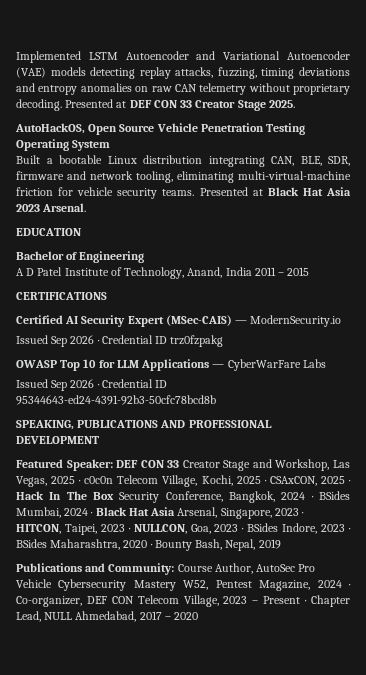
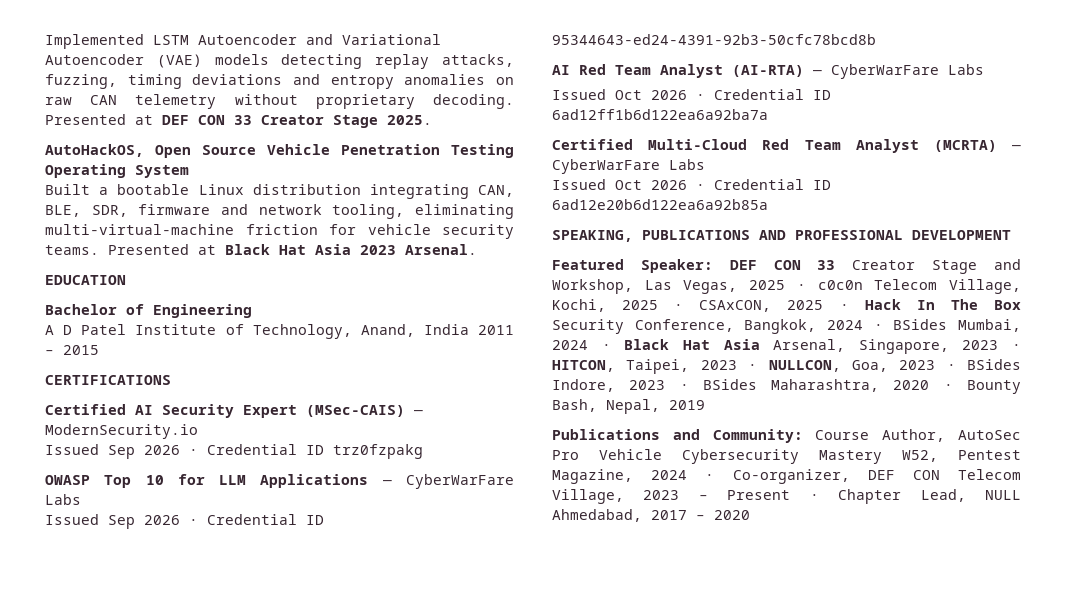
(216, 400) none -> [552,64,984,79] [552,89,831,100] [552,109,768,120] [552,139,1021,153] [552,159,705,174] [552,179,831,190] [552,199,768,210] // AI Red Team Analyst (AI-RTA) — CyberWarFare Labs // Issued Oct 2026 · Credential ID 6ad12ff1b6d122ea6a92ba7a // Certified Multi-Cloud Red Team Analyst (MCRTA) — CyberWarFare Labs // Issued Oct 2026 · Credential ID 6ad12e20b6d122ea6a92b85a

